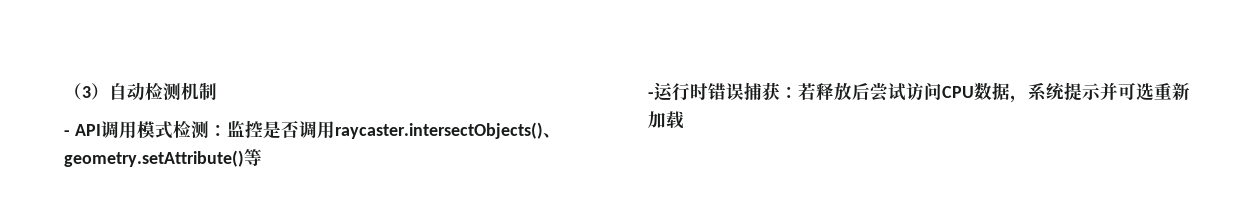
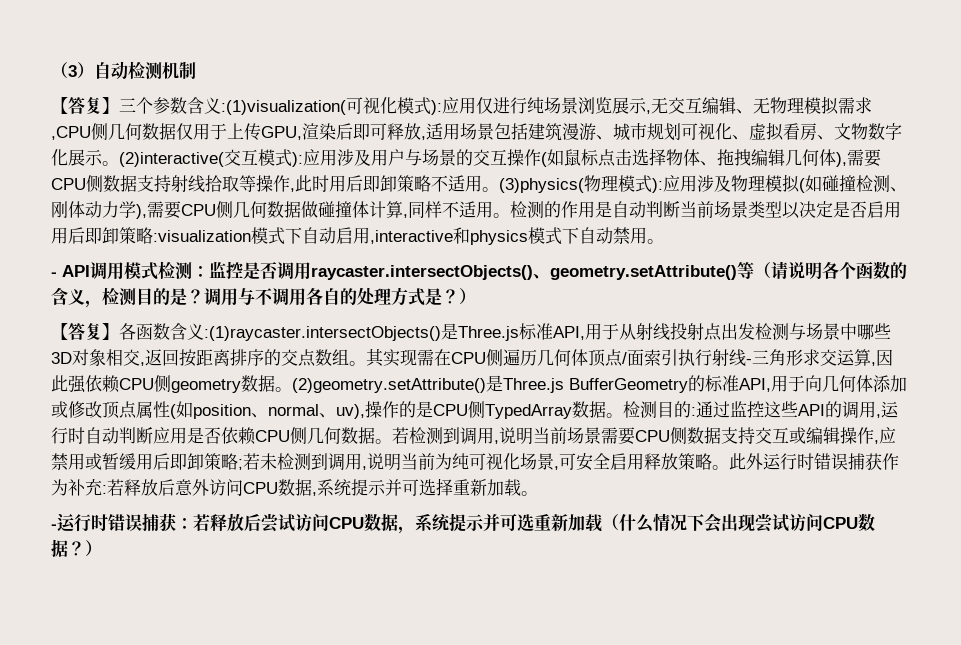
(217, 91) none -> [51,96,872,115] [51,122,902,141] [51,148,881,167] [51,174,907,193] [51,201,901,219] [51,227,664,245] // 【答复】三个参数含义:(1)visualization(可视化模式):应用仅进行纯场景浏览展示,无交互编辑、无物理模拟需求,CPU侧几何数据仅用于上传GPU,渲染后即可释放,适用场景包括建筑漫游、城市规划可视化、虚拟看房、文物数字化展示。(2)interactive(交互模式):应用涉及用户与场景的交互操作(如鼠标点击选择物体、拖拽编辑几何体),需要CPU侧数据支持射线拾取等操作,此时用后即卸策略不适用。(3)physics(物理模式):应用涉及物理模拟(如碰撞检测、刚体动力学),需要CPU侧几何数据做碰撞体计算,同样不适用。检测的作用是自动判断当前场景类型以决定是否启用用后即卸策略:visualization模式下自动启用,interactive和physics模式下自动禁用。
(262, 157) none -> [754,261,907,280] [51,287,476,308] [51,322,891,341] [51,348,893,367] [51,375,907,393] [51,401,899,419] [51,427,896,445] [51,453,899,471] [51,478,538,496] （请说明各个函数的含义，检测目的是？调用与不调用各自的处理方式是？） // 【答复】各函数含义:(1)raycaster.intersectObjects()是Three.js标准API,用于从射线投射点出发检测与场景中哪些3D对象相交,返回按距离排序的交点数组。其实现需在CPU侧遍历几何体顶点/面索引执行射线-三角形求交运算,因此强依赖CPU侧geometry数据。(2)geometry.setAttribute()是Three.js BufferGeometry的标准API,用于向几何体添加或修改顶点属性(如position、normal、uv),操作的是CPU侧TypedArray数据。检测目的:通过监控这些API的调用,运行时自动判断应用是否依赖CPU侧几何数据。若检测到调用,说明当前场景需要CPU侧数据支持交互或编辑操作,应禁用或暂缓用后即卸策略;若未检测到调用,说明当前为纯可视化场景,可安全启用释放策略。此外运行时错误捕获作为补充:若释放后意外访问CPU数据,系统提示并可选择重新加载。
(684, 120) none -> [602,513,875,533] [51,539,102,557] （什么情况下会出现尝试访问CPU数据？）

